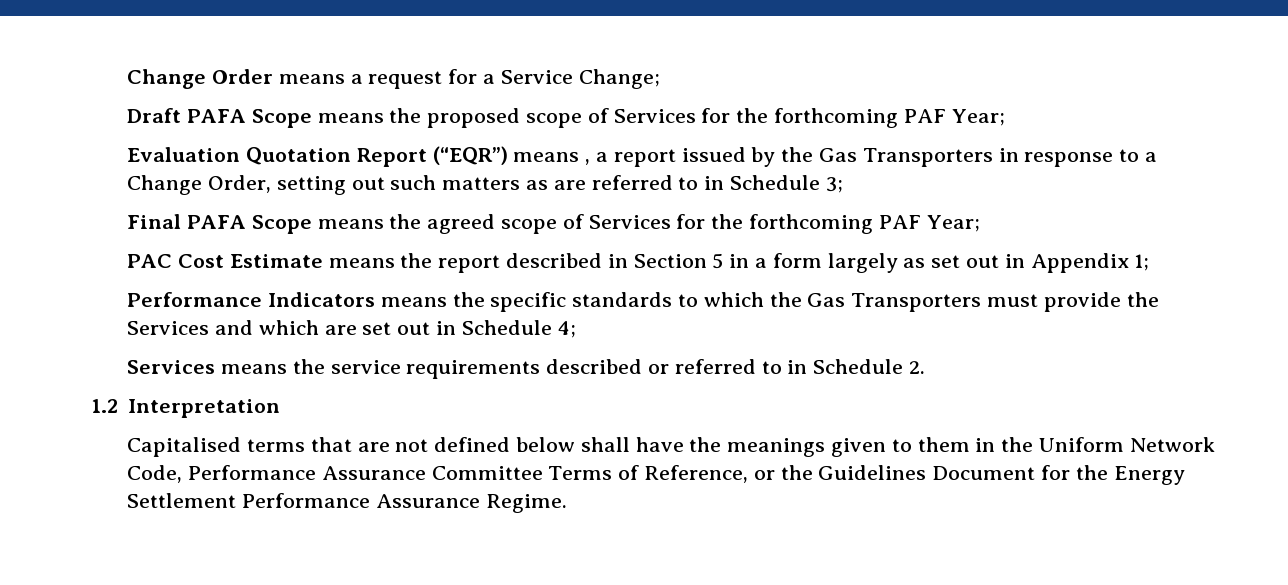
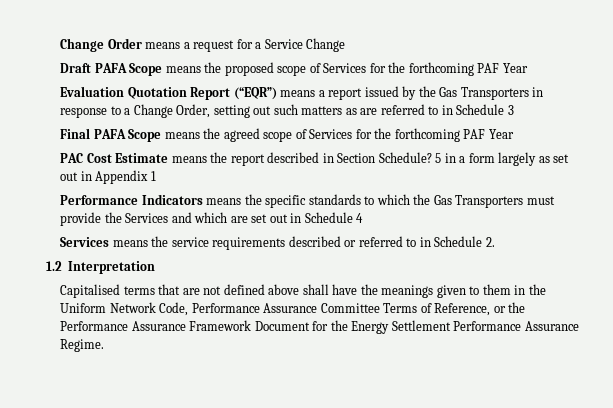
[578,69,660,89] Change; -> [306,38,346,52] Change
[951,109,1005,126] Year; -> [502,63,528,73] Year
[585,159,591,165] , -> (316, 93) none
[825,177,843,193] 3; -> [507,105,514,115] 3
[926,215,980,232] Year; -> [488,129,514,139] Year
(707, 261) none -> [378,152,432,163] Schedule?
[1134,254,1150,271] 1; -> [150,171,156,181] 1
[557,321,576,338] 4; -> [356,213,364,223] 4
[515,437,575,452] below -> [268,284,300,295] above
[818,465,927,480] Guidelines -> [60,320,252,331] Performance Assurance Framework

